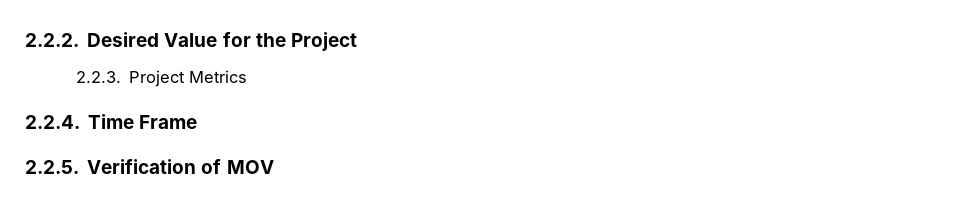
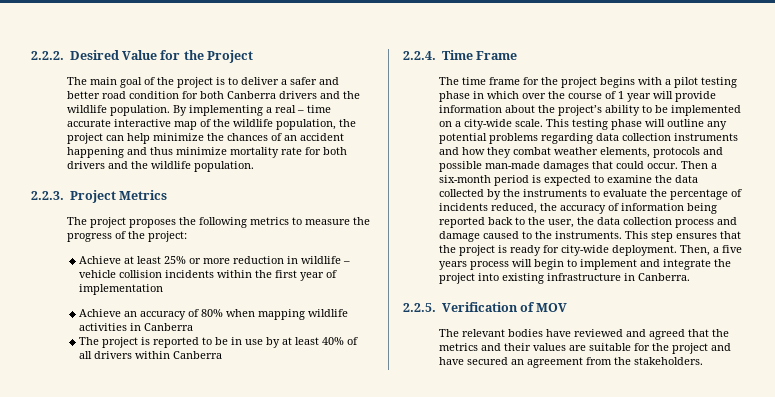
[75,70,247,87] [25,114,198,129] [25,159,274,174] 2.2.3. Project Metrics // 2.2.4. Time Frame // 2.2.5. Verification of MOV -> [67,77,340,88] [67,91,361,99] [67,105,332,116] [67,119,357,130] [67,133,345,144] [67,147,348,158] [67,161,255,172] [31,190,167,203] [67,217,371,228] [67,231,188,242] [79,256,351,264] [79,270,338,281] [79,284,164,295] [79,309,349,320] [79,323,194,331] [79,337,359,348] [79,351,223,359] [403,50,517,60] [439,77,738,88] [439,91,717,102] [439,105,742,116] [439,119,728,130] [439,133,739,144] [439,147,724,158] [439,161,718,172] [439,175,699,186] [439,189,743,200] [439,203,718,214] [439,217,738,228] [439,231,742,242] [439,245,743,256] [439,259,732,270] [439,273,691,284] [403,302,568,312] [439,329,730,340] [439,343,732,354] [439,357,704,368] The main goal of the project is to deliver a safer and better road condition for both Canberra drivers and the wildlife population. By implementing a real – time accurate interactive map of the wildlife population, the project can help minimize the chances of an accident happening and thus minimize mortality rate for both drivers and the wildlife population. // 2.2.3. Project Metrics // The project proposes the following metrics to measure the progress of the project: // Achieve at least 25% or more reduction in wildlife – vehicle collision incidents within the first year of implementation // Achieve an accuracy of 80% when mapping wildlife activities in Canberra // The project is reported to be in use by at least 40% of all drivers within Canberra // 2.2.4. Time Frame // The time frame for the project begins with a pilot testing phase in which over the course of 1 year will provide information about the project’s ability to be implemented on a city-wide scale. This testing phase will outline any potential problems regarding data collection instruments and how they combat weather elements, protocols and possible man-made damages that could occur. Then a six-month period is expected to examine the data collected by the instruments to evaluate the percentage of incidents reduced, the accuracy of information being reported back to the user, the data collection process and damage caused to the instruments. This step ensures that the project is ready for city-wide deployment. Then, a five years process will begin to implement and integrate the project into existing infrastructure in Canberra. // 2.2.5. Verification of MOV // The relevant bodies have reviewed and agreed that the metrics and their values are suitable for the project and have secured an agreement from the stakeholders.

